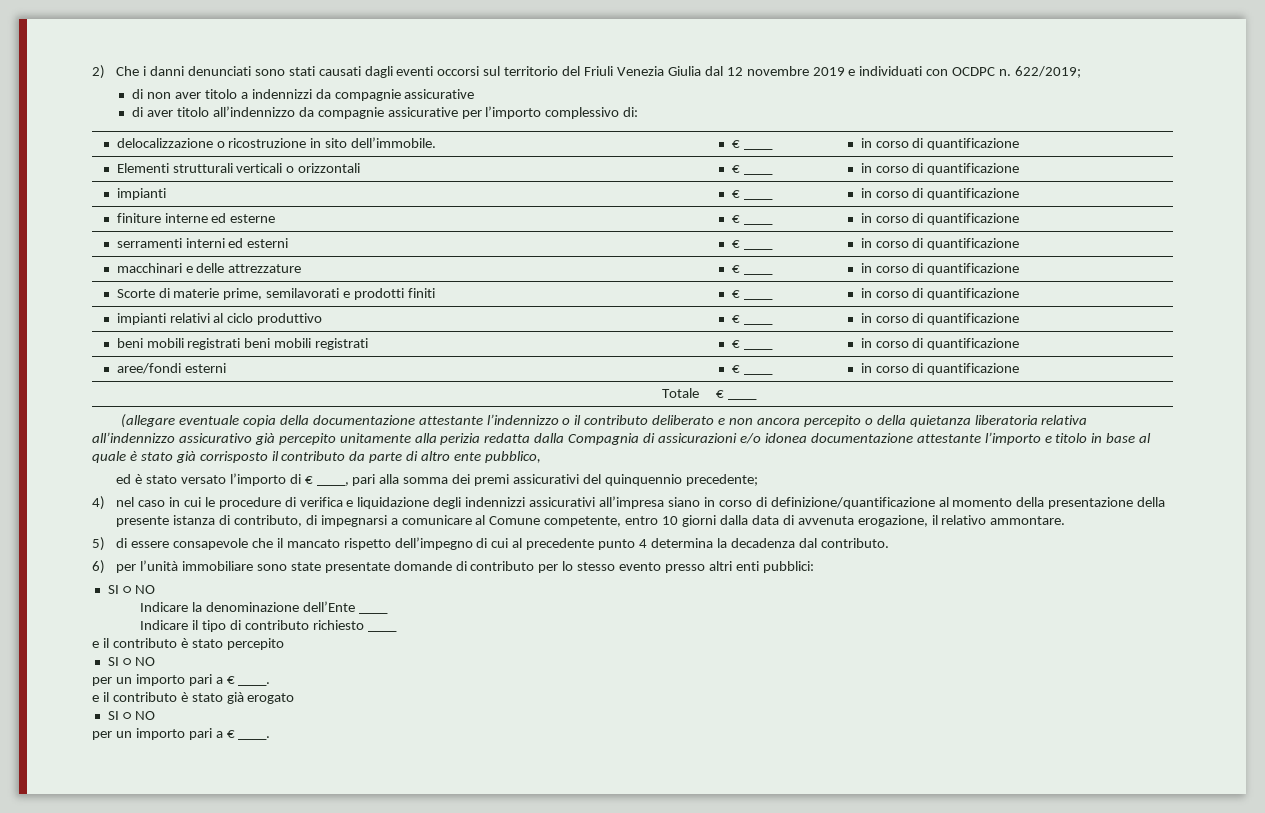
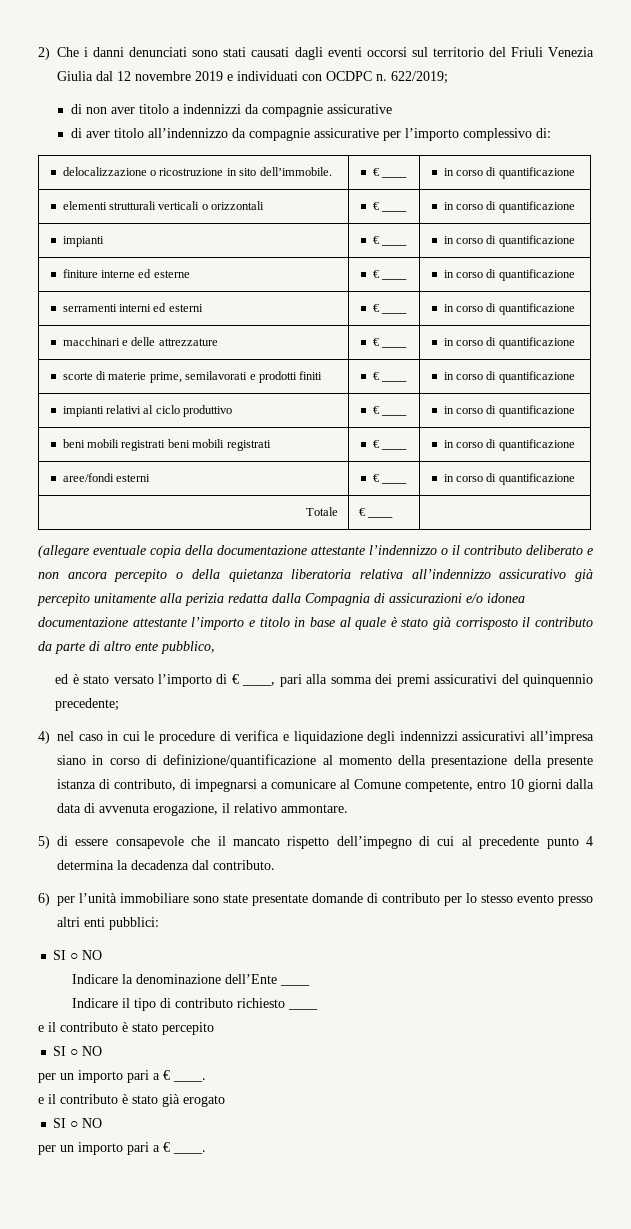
[116,163,169,173] Elementi -> [62,201,107,210] elementi
[116,289,155,298] Scorte -> [62,372,93,380] scorte

